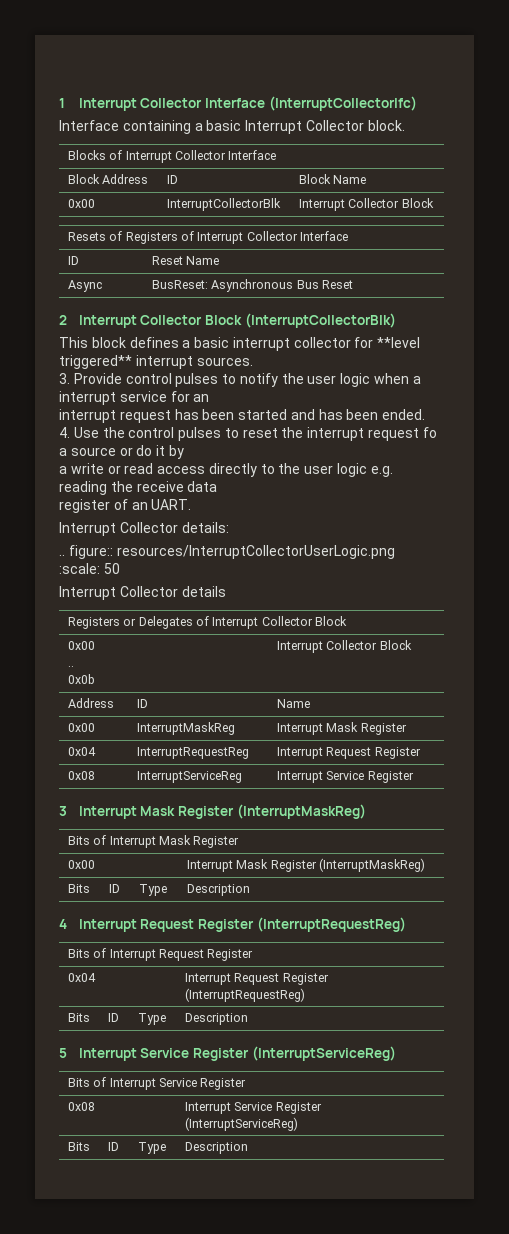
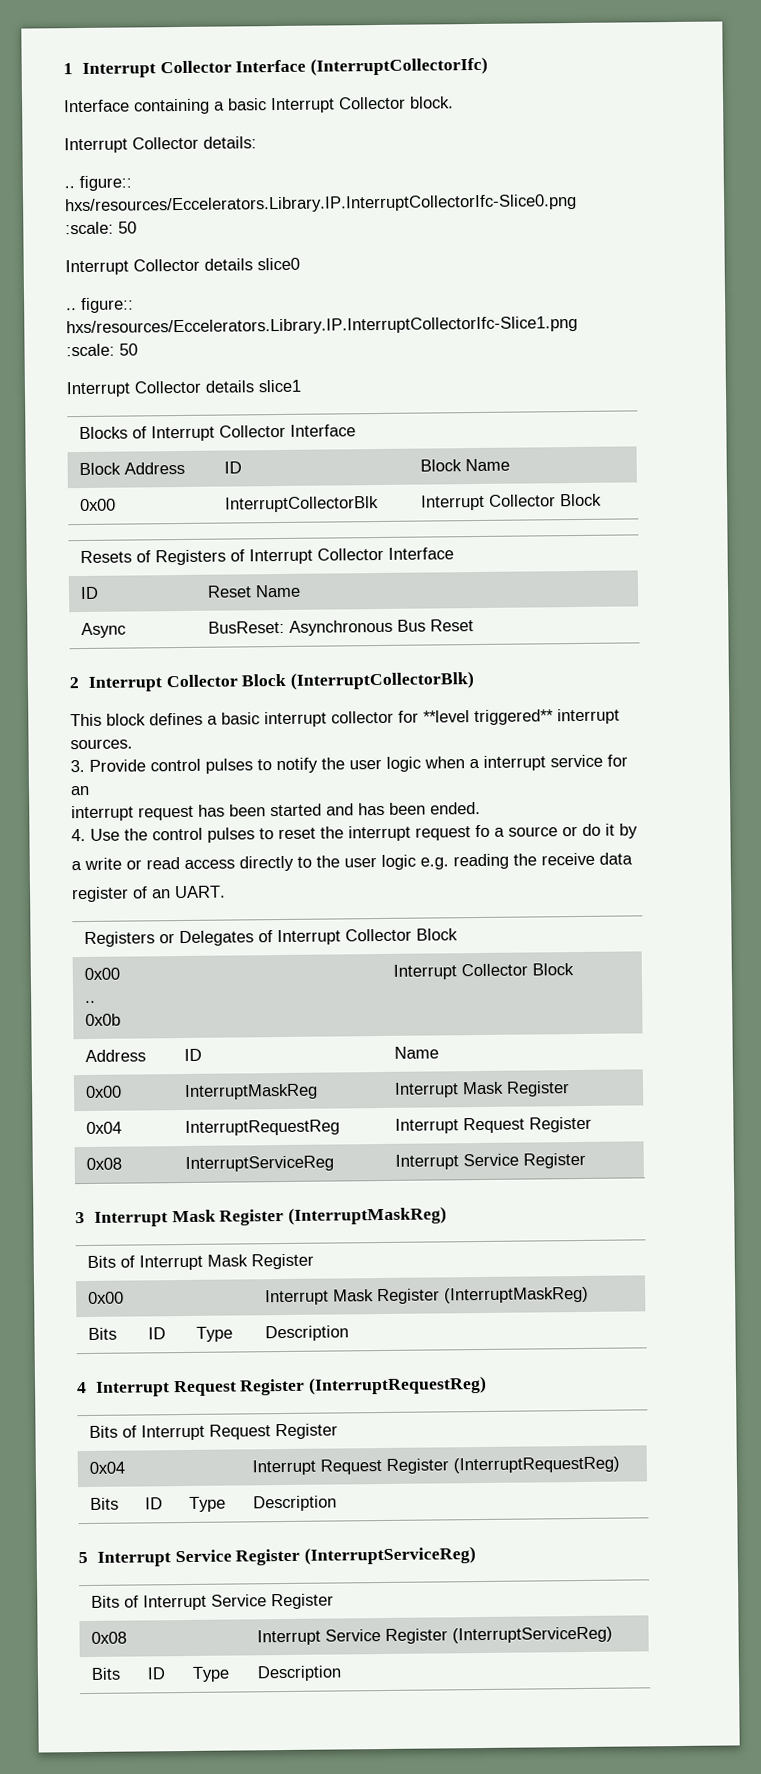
(405, 125) none -> [64,136,257,154] [64,175,132,192] [65,193,577,215] [65,221,137,235] [65,257,300,276] [66,297,134,314] [66,315,578,337] [66,343,138,357] [66,379,301,398] // Interrupt Collector details: // .. figure:: hxs/resources/Eccelerators.Library.IP.InterruptCollectorIfc-Slice0.png // :scale: 50 // Interrupt Collector details slice0 // .. figure:: hxs/resources/Eccelerators.Library.IP.InterruptCollectorIfc-Slice1.png // :scale: 50 // Interrupt Collector details slice1
[59,522,229,536] [59,545,395,559] [59,563,120,574] [59,586,226,600] // Interrupt Collector details: // .. figure:: resources/InterruptCollectorUserLogic.png // :scale: 50 // Interrupt Collector details -> (226, 892) none

